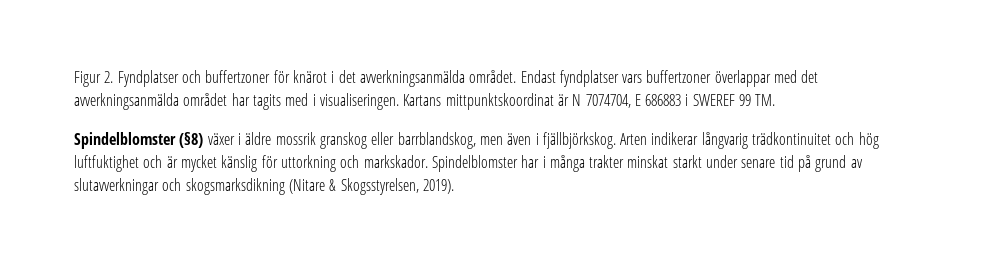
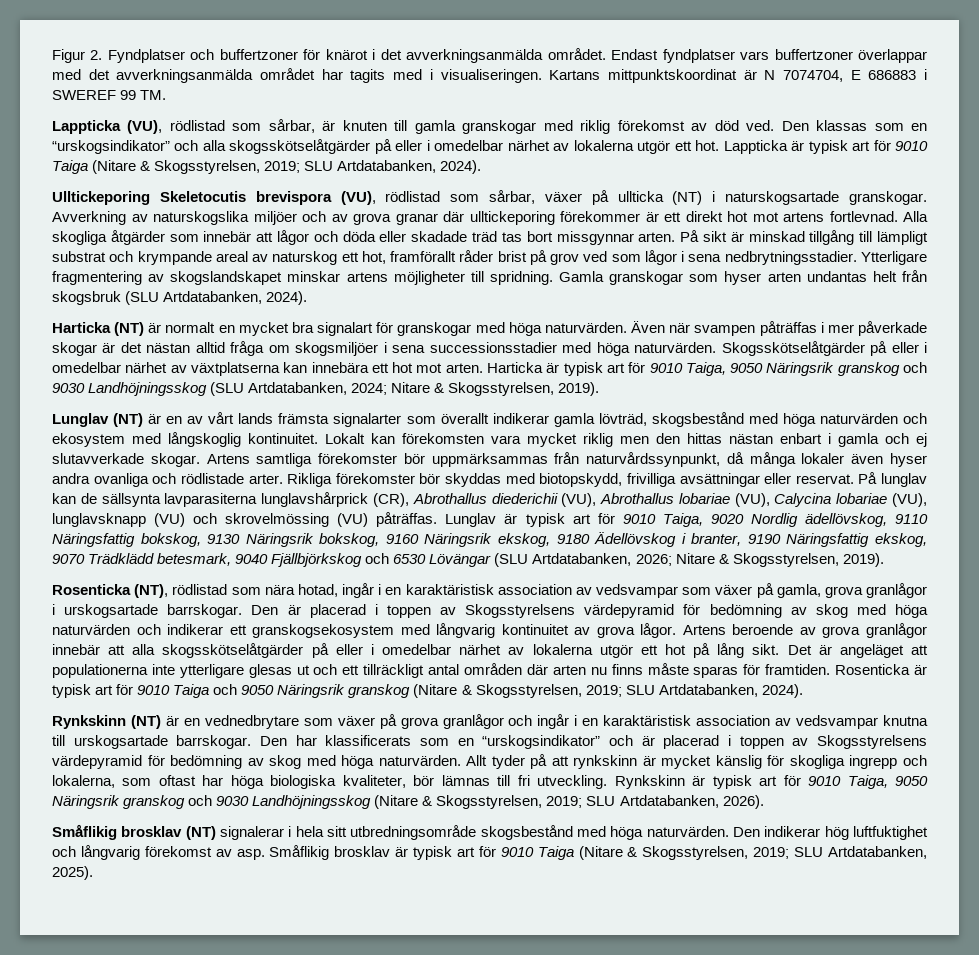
[74,132,879,149] [74,155,863,172] [74,178,454,195] Spindelblomster (§8) växer i äldre mossrik granskog eller barrblandskog, men även i fjällbjörkskog. Arten indikerar långvarig trädkontinuitet och hög luftfuktighet och är mycket känslig för uttorkning och markskador. Spindelblomster har i många trakter minskat starkt under senare tid på grund av slutavverkningar och skogsmarksdikning (Nitare & Skogsstyrelsen, 2019). -> [52,119,928,134] [52,139,929,154] [52,160,482,174] [52,190,927,205] [52,211,928,225] [52,230,929,245] [52,250,928,265] [52,270,927,285] [52,291,308,305] [52,321,927,336] [52,341,928,356] [52,362,927,376] [52,382,600,396] [52,412,927,427] [52,432,927,447] [52,452,927,467] [52,472,927,487] [52,492,928,507] [52,512,928,527] [52,532,927,547] [52,553,884,567] [52,583,927,598] [52,604,928,618] [52,623,927,638] [52,643,928,658] [52,663,928,678] [52,684,803,698] [52,714,929,729] [52,735,927,749] [52,754,927,769] [52,775,929,789] [52,795,764,809] [52,824,929,840] [52,845,928,860] [52,866,93,880] Lappticka (VU), rödlistad som sårbar, är knuten till gamla granskogar med riklig förekomst av död ved. Den klassas som en “urskogsindikator” och alla skogsskötselåtgärder på eller i omedelbar närhet av lokalerna utgör ett hot. Lappticka är typisk art för 9010 Taiga (Nitare & Skogsstyrelsen, 2019; SLU Artdatabanken, 2024). // Ulltickeporing Skeletocutis brevispora (VU), rödlistad som sårbar, växer på ullticka (NT) i naturskogsartade granskogar. Avverkning av naturskogslika miljöer och av grova granar där ulltickeporing förekommer är ett direkt hot mot artens fortlevnad. Alla skogliga åtgärder som innebär att lågor och döda eller skadade träd tas bort missgynnar arten. På sikt är minskad tillgång till lämpligt substrat och krympande areal av naturskog ett hot, framförallt råder brist på grov ved som lågor i sena nedbrytningsstadier. Ytterligare fragmentering av skogslandskapet minskar artens möjligheter till spridning. Gamla granskogar som hyser arten undantas helt från skogsbruk (SLU Artdatabanken, 2024). // Harticka (NT) är normalt en mycket bra signalart för granskogar med höga naturvärden. Även när svampen påträffas i mer påverkade skogar är det nästan alltid fråga om skogsmiljöer i sena successionsstadier med höga naturvärden. Skogsskötselåtgärder på eller i omedelbar närhet av växtplatserna kan innebära ett hot mot arten. Harticka är typisk art för 9010 Taiga, 9050 Näringsrik granskog och 9030 Landhöjningsskog (SLU Artdatabanken, 2024; Nitare & Skogsstyrelsen, 2019). // Lunglav (NT) är en av vårt lands främsta signalarter som överallt indikerar gamla lövträd, skogsbestånd med höga naturvärden och ekosystem med långskoglig kontinuitet. Lokalt kan förekomsten vara mycket riklig men den hittas nästan enbart i gamla och ej slutavverkade skogar. Artens samtliga förekomster bör uppmärksammas från naturvårdssynpunkt, då många lokaler även hyser andra ovanliga och rödlistade arter. Rikliga förekomster bör skyddas med biotopskydd, frivilliga avsättningar eller reservat. På lunglav kan de sällsynta lavparasiterna lunglavshårprick (CR), Abrothallus diederichii (VU), Abrothallus lobariae (VU), Calycina lobariae (VU), lunglavsknapp (VU) och skrovelmössing (VU) påträffas. Lunglav är typisk art för 9010 Taiga, 9020 Nordlig ädellövskog, 9110 Näringsfattig bokskog, 9130 Näringsrik bokskog, 9160 Näringsrik ekskog, 9180 Ädellövskog i branter, 9190 Näringsfattig ekskog, 9070 Trädklädd betesmark, 9040 Fjällbjörkskog och 6530 Lövängar (SLU Artdatabanken, 2026; Nitare & Skogsstyrelsen, 2019). // Rosenticka (NT), rödlistad som nära hotad, ingår i en karaktäristisk association av vedsvampar som växer på gamla, grova granlågor i urskogsartade barrskogar. Den är placerad i toppen av Skogsstyrelsens värdepyramid för bedömning av skog med höga naturvärden och indikerar ett granskogsekosystem med långvarig kontinuitet av grova lågor. Artens beroende av grova granlågor innebär att alla skogsskötselåtgärder på eller i omedelbar närhet av lokalerna utgör ett hot på lång sikt. Det är angeläget att populationerna inte ytterligare glesas ut och ett tillräckligt antal områden där arten nu finns måste sparas för framtiden. Rosenticka är typisk art för 9010 Taiga och 9050 Näringsrik granskog (Nitare & Skogsstyrelsen, 2019; SLU Artdatabanken, 2024). // Rynkskinn (NT) är en vednedbrytare som växer på grova granlågor och ingår i en karaktäristisk association av vedsvampar knutna till urskogsartade barrskogar. Den har klassificerats som en “urskogsindikator” och är placerad i toppen av Skogsstyrelsens värdepyramid för bedömning av skog med höga naturvärden. Allt tyder på att rynkskinn är mycket känslig för skogliga ingrepp och lokalerna, som oftast har höga biologiska kvaliteter, bör lämnas till fri utveckling. Rynkskinn är typisk art för 9010 Taiga, 9050 Näringsrik granskog och 9030 Landhöjningsskog (Nitare & Skogsstyrelsen, 2019; SLU Artdatabanken, 2026). // Småflikig brosklav (NT) signalerar i hela sitt utbredningsområde skogsbestånd med höga naturvärden. Den indikerar hög luftfuktighet och långvarig förekomst av asp. Småflikig brosklav är typisk art för 9010 Taiga (Nitare & Skogsstyrelsen, 2019; SLU Artdatabanken, 2025).

